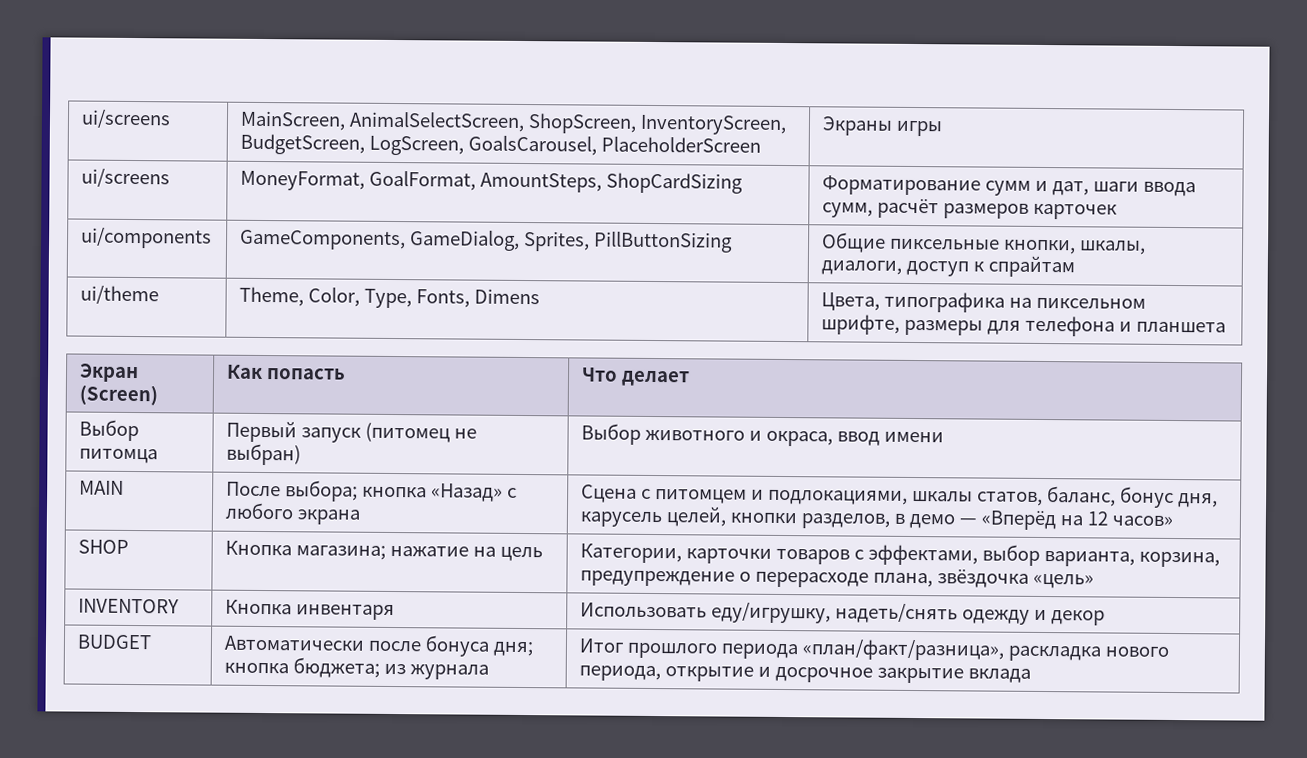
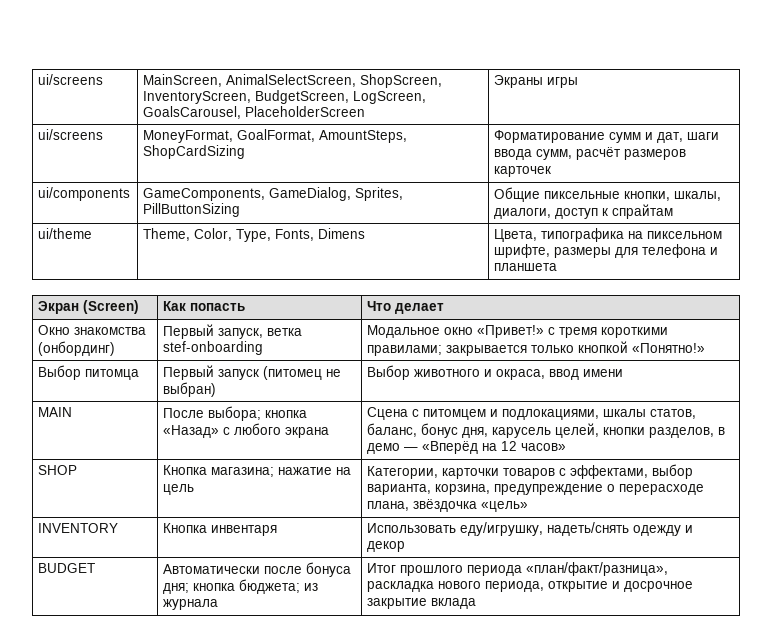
(691, 378) none -> [38,325,147,335] [38,341,116,356] [163,324,303,339] [163,341,264,355] [367,325,669,338] [367,341,706,356] // Окно знакомства (онбординг) | Первый запуск, ветка stef-onboarding | Модальное окно «Привет!» с тремя короткими правилами; закрывается только кнопкой «Понятно!»

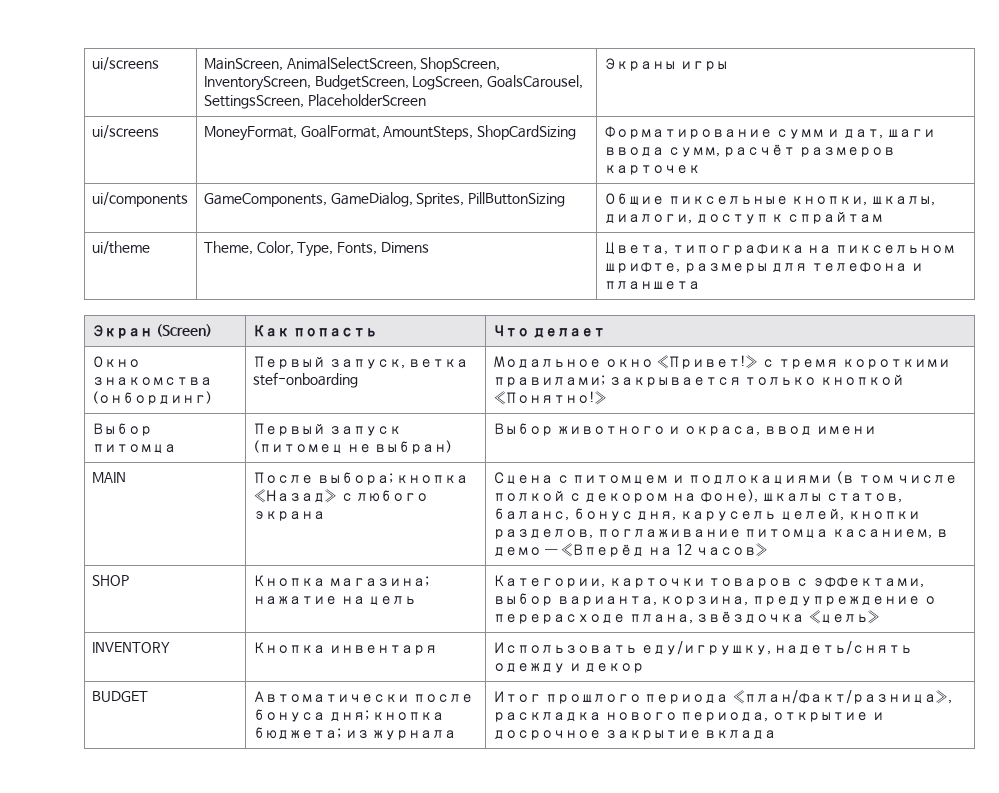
(242, 112) none -> [203,95,304,109] SettingsScreen,
[502,409,600,420] подлокациями, -> [687,471,958,485] [492,489,758,503] подлокациями (в том числе полкой с декором на фоне),
(715, 432) none -> [596,529,933,539] поглаживание питомца касанием,

